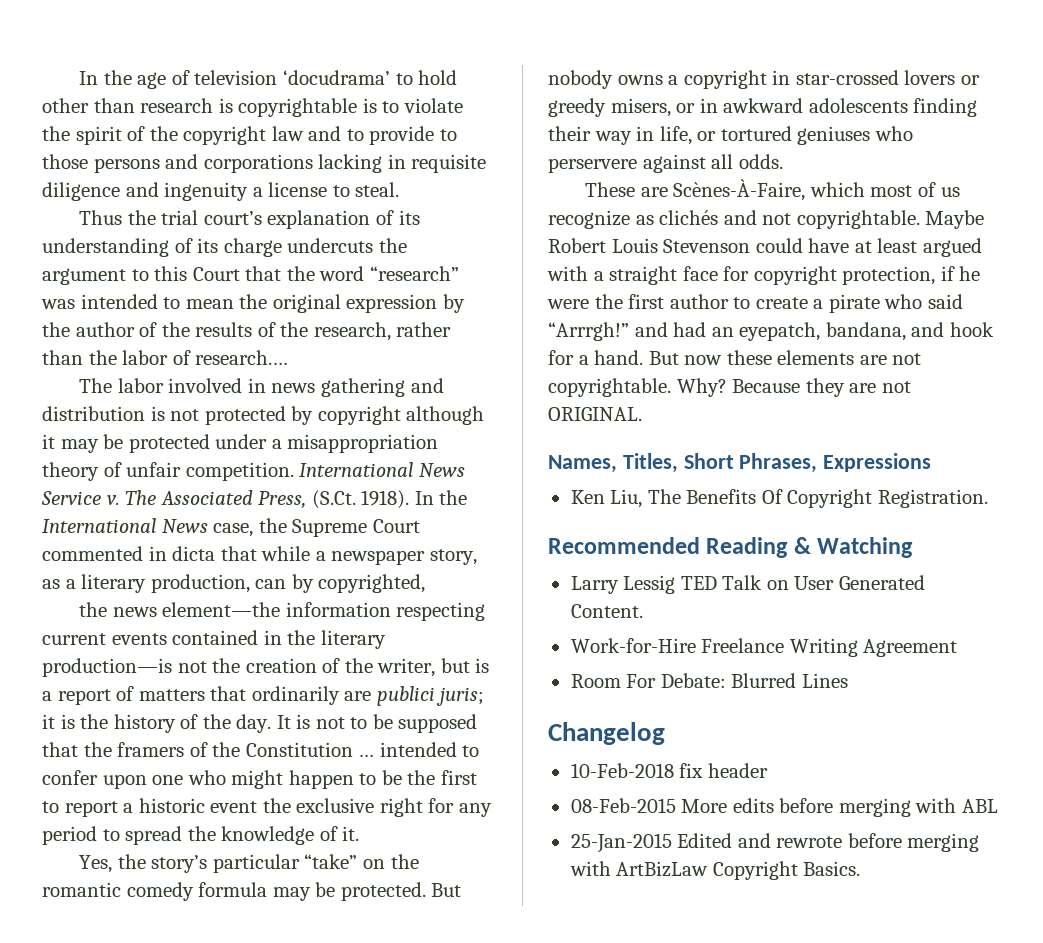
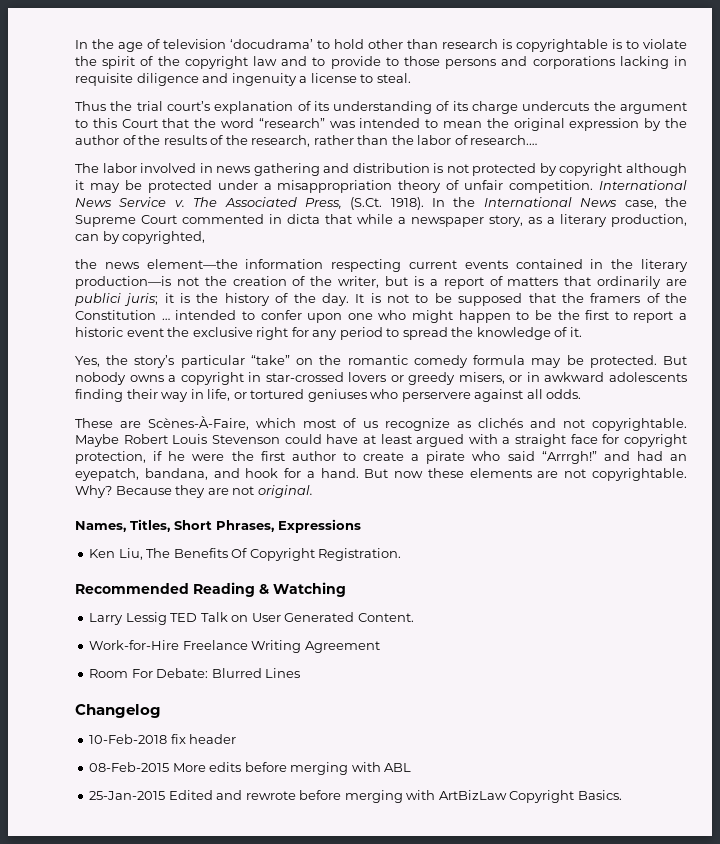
[548,407,642,421] ORIGINAL. -> [257,485,313,498] original.

